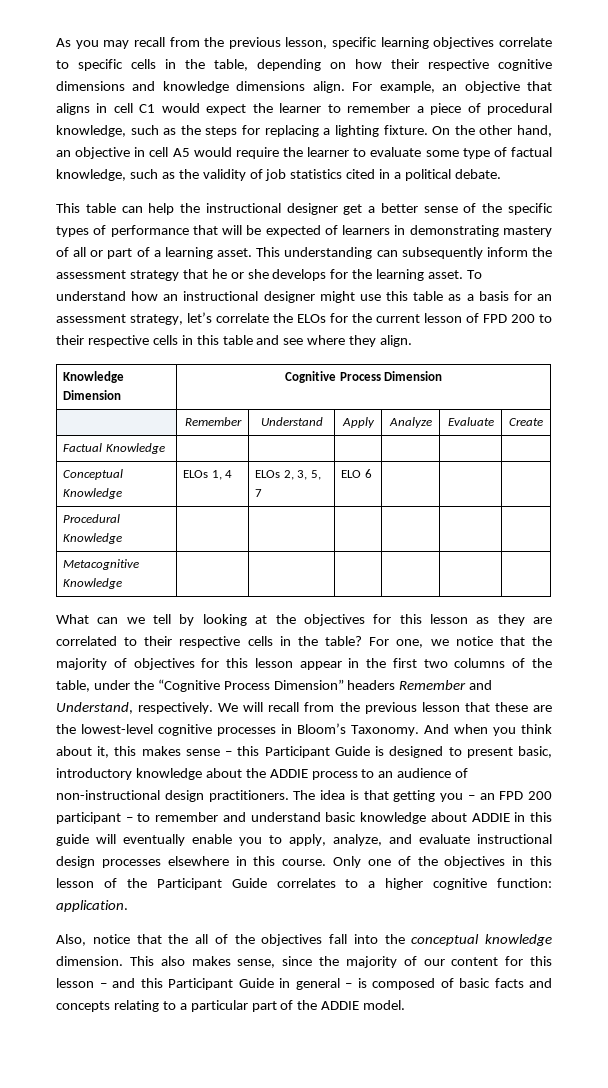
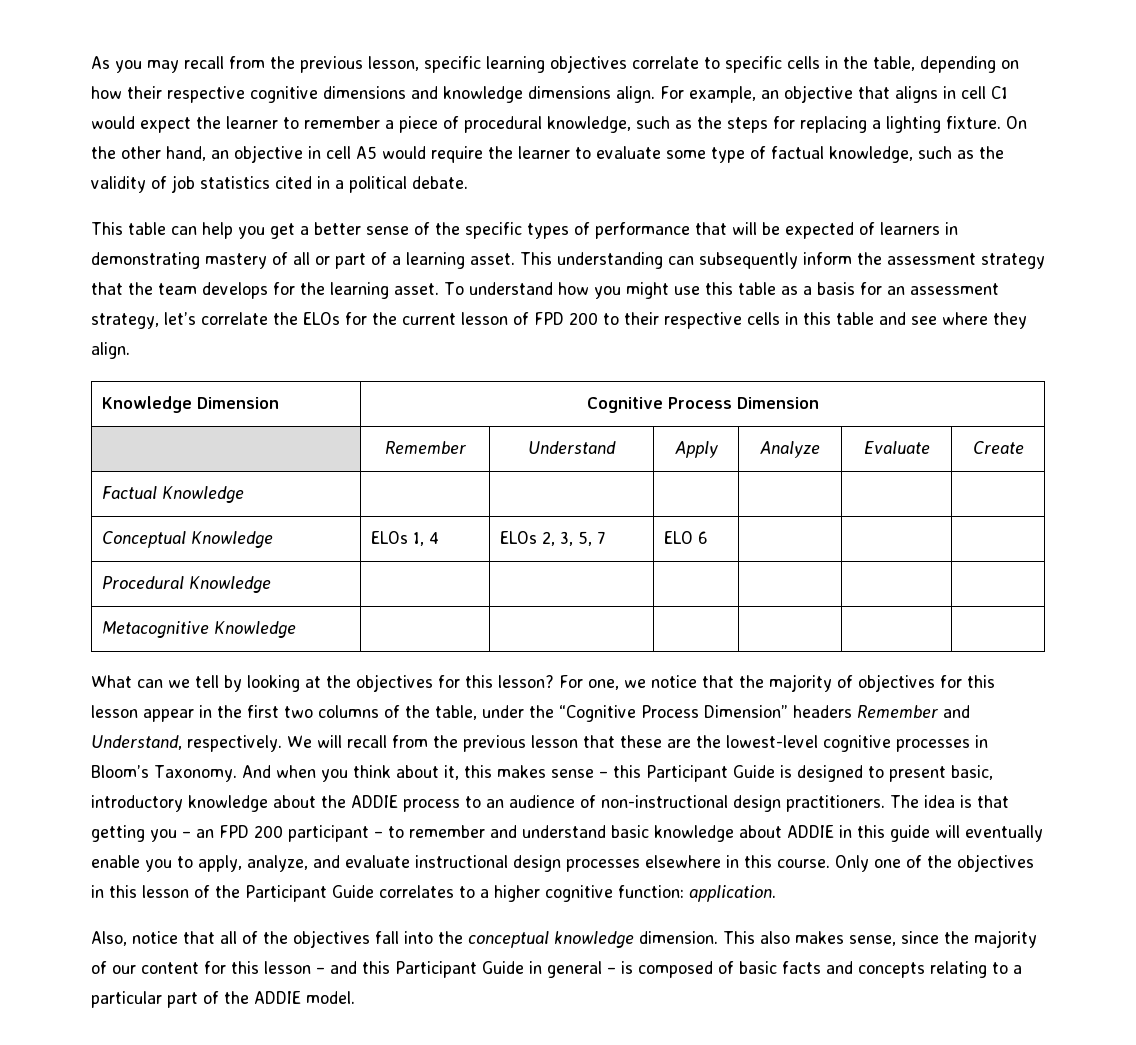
[180,203,338,215] the instructional designer -> [238,226,265,239] you
[211,269,269,279] he or she -> [128,282,197,295] the team
[163,291,315,303] an instructional designer -> [593,286,621,299] you
[429,614,552,626] [56,636,363,648] lesson as they are correlated to their respective cells in the table? -> [498,675,554,688] lesson?
[168,934,189,944] the -> (215, 937) none

